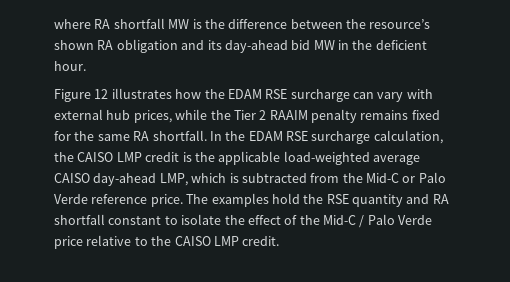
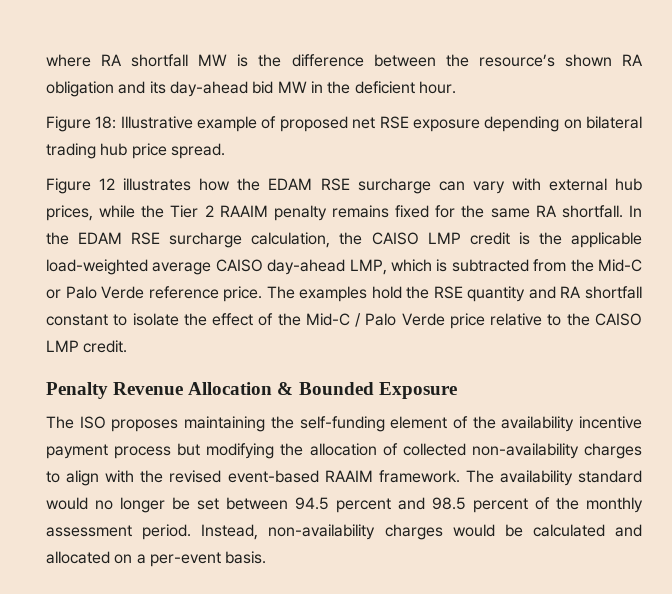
(86, 66) none -> [46,116,643,132] [46,143,225,159] // Figure 18: Illustrative example of proposed net RSE exposure depending on bilateral trading hub price spread.
(280, 241) none -> [46,382,457,399] [46,416,643,432] [46,443,642,459] [46,470,643,486] [46,497,643,513] [46,524,642,540] [46,551,267,567] // Penalty Revenue Allocation & Bounded Exposure // The ISO proposes maintaining the self-funding element of the availability incentive payment process but modifying the allocation of collected non-availability charges to align with the revised event-based RAAIM framework. The availability standard would no longer be set between 94.5 percent and 98.5 percent of the monthly assessment period. Instead, non-availability charges would be calculated and allocated on a per-event basis.

